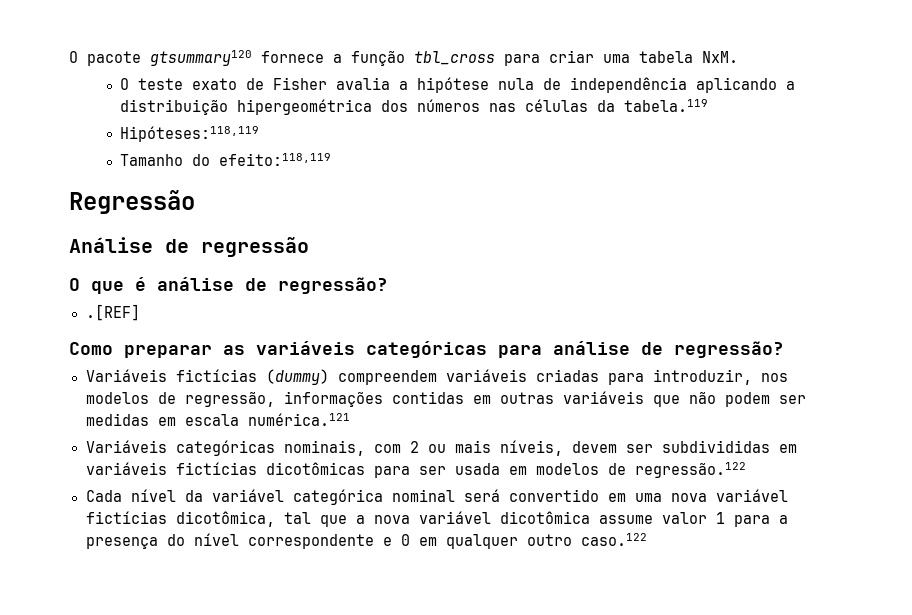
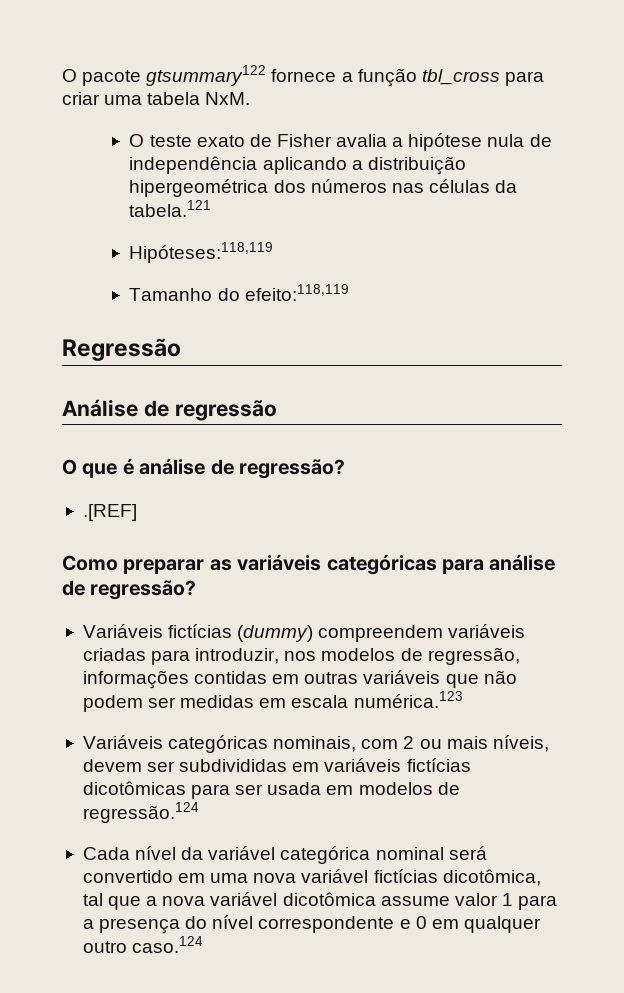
[150,50,252,66] gtsummary120 -> [146,65,267,86] gtsummary122
[624,99,709,112] tabela.119 -> [129,200,212,217] tabela.121
[247,413,350,426] numérica.121 -> [353,691,463,708] numérica.123
[634,462,746,478] regressão.122 -> [82,802,199,823] regressão.124
[580,533,647,546] caso.122 -> [132,936,204,953] caso.124

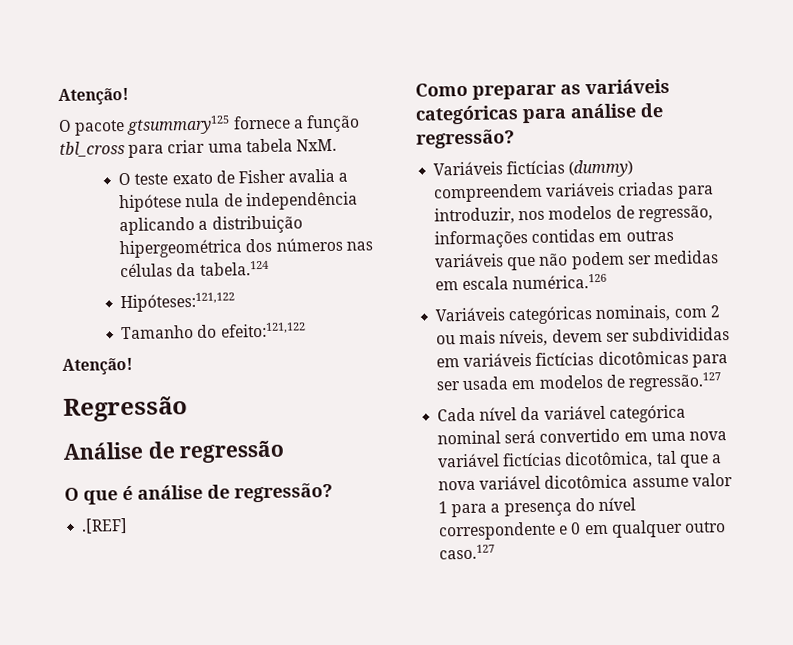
(62, 75) none -> [58,87,129,106] Atenção! //
[146,65,267,86] gtsummary122 -> [126,115,231,135] gtsummary125
[129,200,212,217] [129,242,274,263] tabela.121 // Hipóteses:118,119 -> [199,260,269,276] [120,292,236,313] tabela.124 // Hipóteses:121,122
[244,284,349,301] efeito:118,119 -> [219,322,306,338] [62,357,133,376] efeito:121,122 // Atenção!
[353,691,463,708] numérica.123 -> [512,273,608,290] numérica.126
[82,802,199,823] regressão.124 -> [627,372,722,392] regressão.127
[132,936,204,953] caso.124 -> [439,544,496,560] caso.127

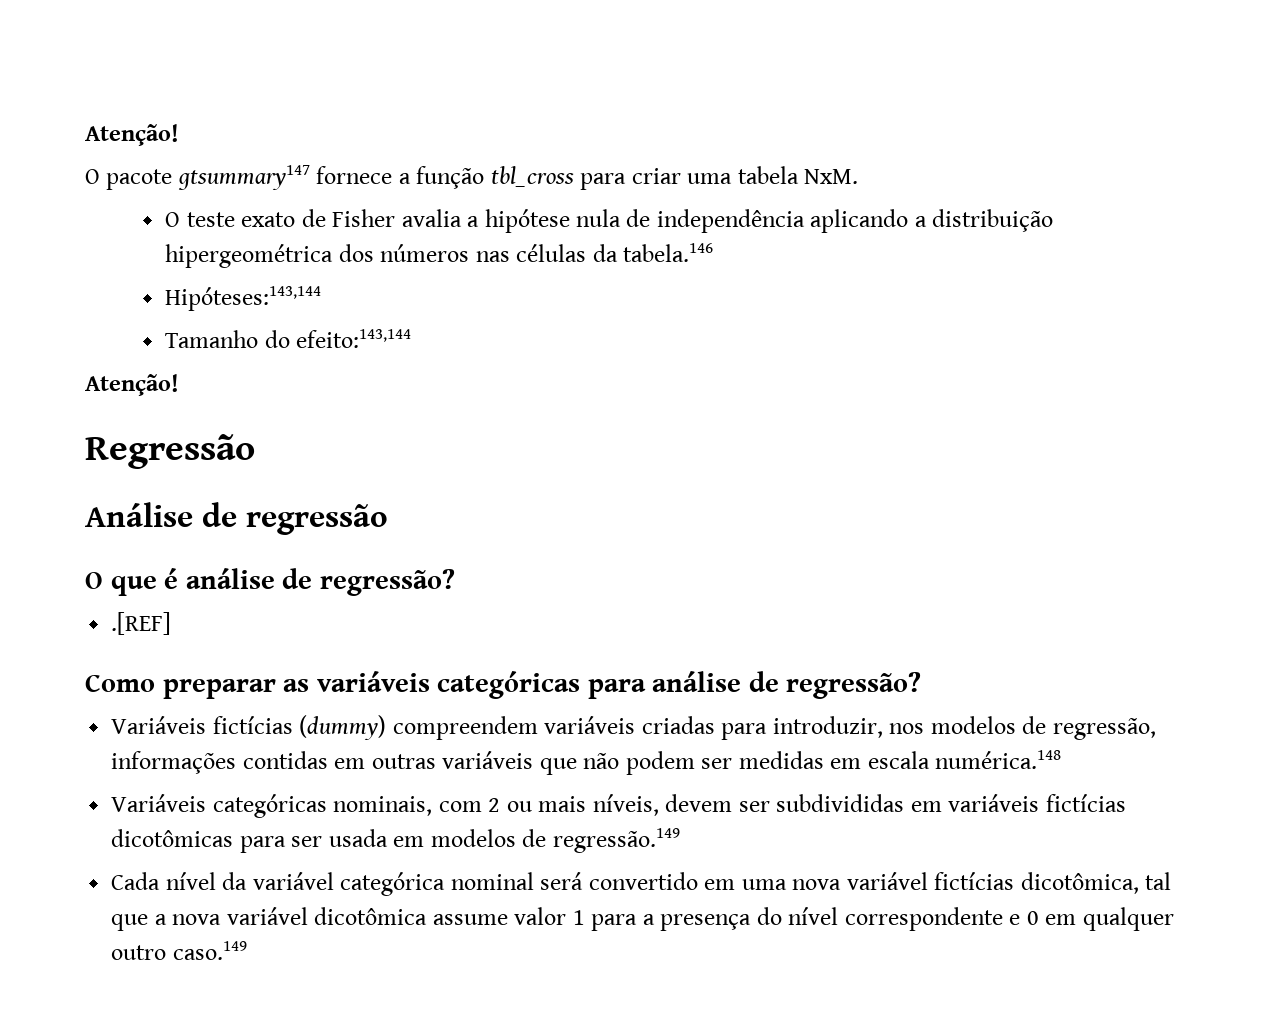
[126,115,231,135] gtsummary125 -> [177,165,310,190] gtsummary147
[199,260,269,276] [120,292,236,313] tabela.124 // Hipóteses:121,122 -> [623,243,714,262] [165,286,322,311] tabela.146 // Hipóteses:143,144
[219,322,306,338] efeito:121,122 -> [296,329,412,348] efeito:143,144
[512,273,608,290] numérica.126 -> [935,750,1062,769] numérica.148
[627,372,722,392] regressão.127 -> [552,828,680,853] regressão.149
[439,544,496,560] caso.127 -> [172,941,247,960] caso.149

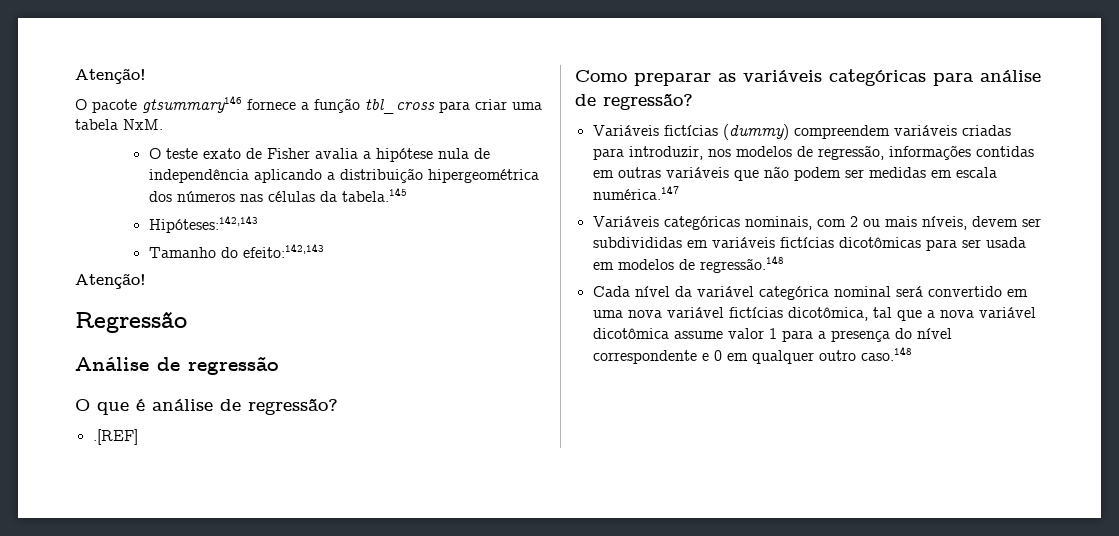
[177,165,310,190] gtsummary147 -> [142,95,242,113] gtsummary146
[623,243,714,262] [165,286,322,311] tabela.146 // Hipóteses:143,144 -> [341,187,407,202] [148,215,258,233] tabela.145 // Hipóteses:142,143
[296,329,412,348] efeito:143,144 -> [242,243,324,258] efeito:142,143
[935,750,1062,769] numérica.148 -> [592,185,679,200] numérica.147
[552,828,680,853] regressão.149 -> [699,255,784,273] regressão.148
[172,941,247,960] caso.149 -> [860,346,912,361] caso.148

